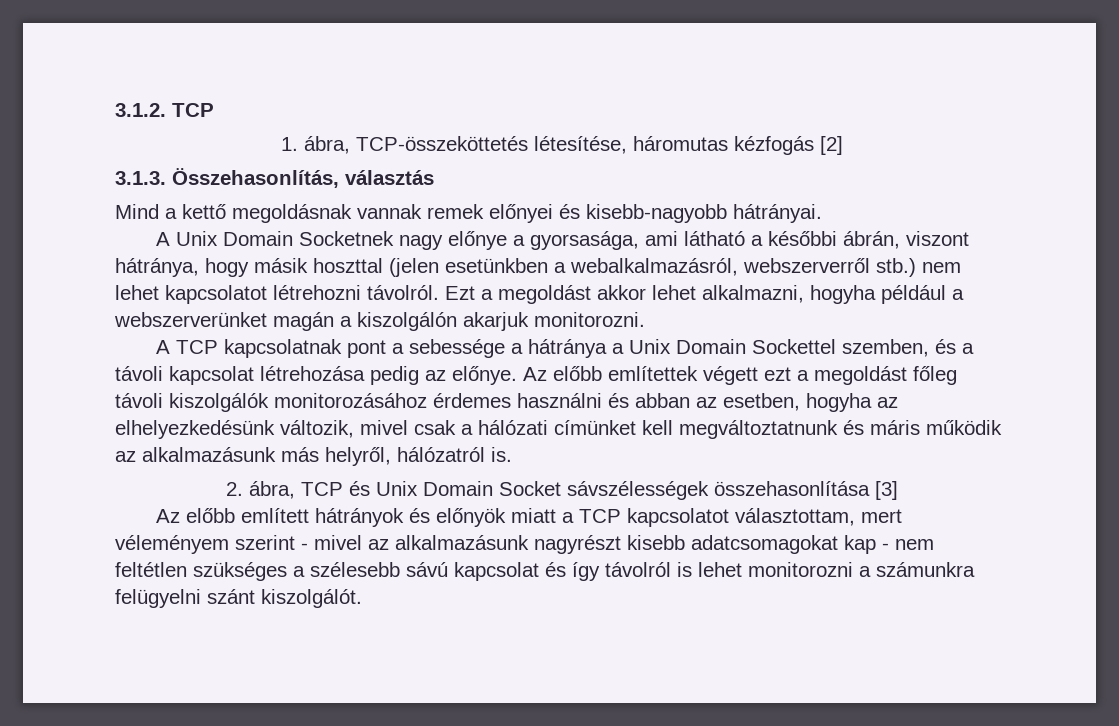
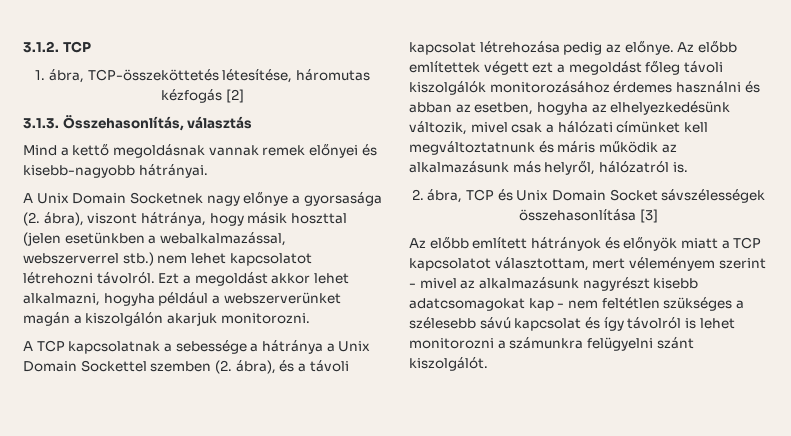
[530,231,901,250] gyorsasága, ami látható a későbbi ábrán, -> [303,192,382,206] [23,212,84,226] gyorsasága (2. ábra),
[570,258,870,276] webalkalmazásról, webszerverről -> [159,232,286,246] [23,253,119,264] webalkalmazással, webszerverrel
[347,340,387,358] pont -> (161, 347) none
[842,339,930,357] szemben, -> [150,360,276,374] szemben (2. ábra),

